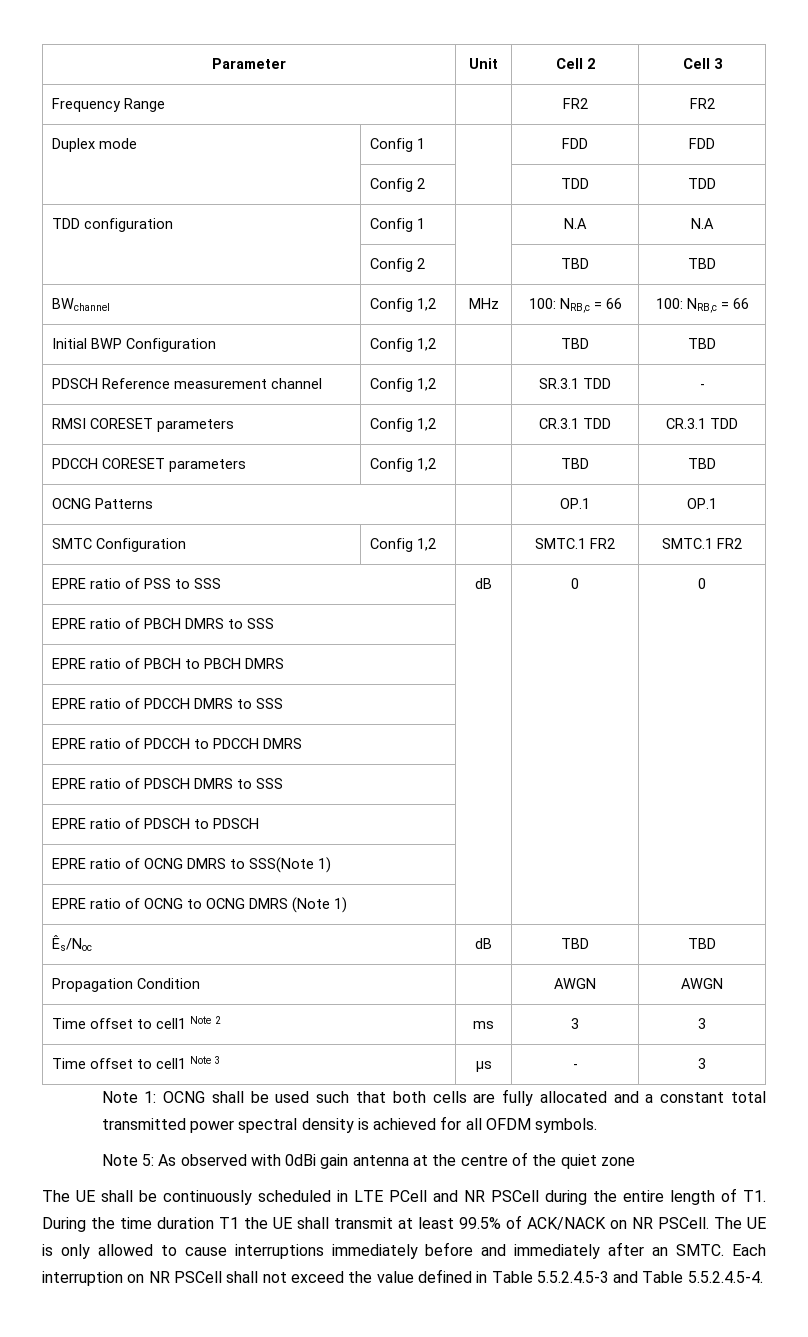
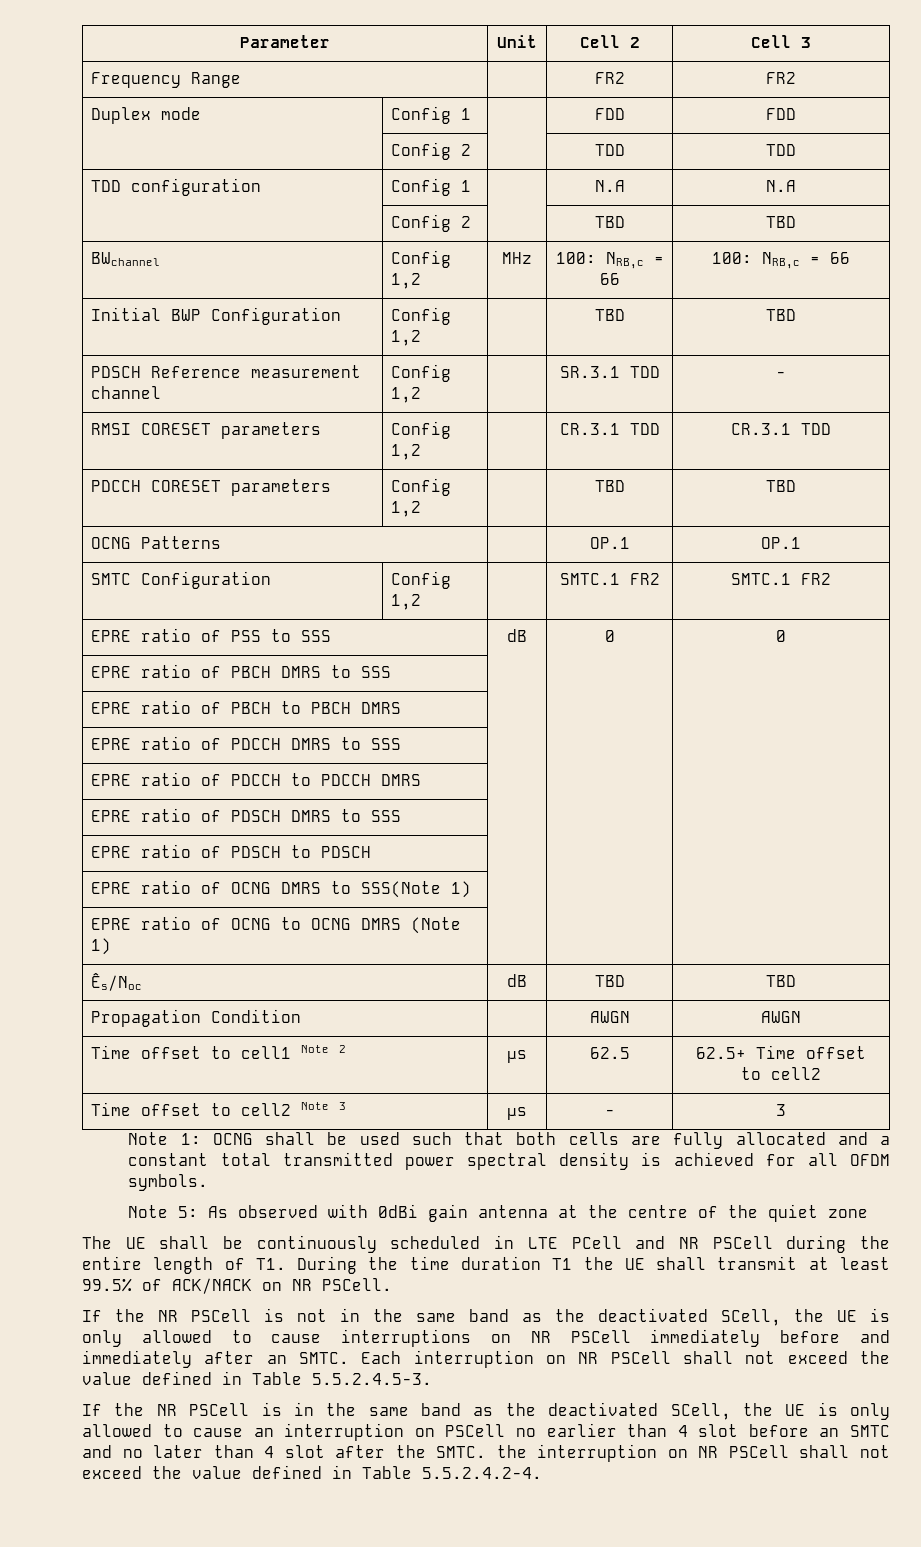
[473,1021,494,1029] [571,1018,579,1029] [698,1018,706,1029] [51,1058,186,1069] ms | 3 | 3 // Time offset to cell1 -> [507,1050,527,1063] [589,1047,630,1059] [696,1045,866,1059] [741,1067,821,1080] [91,1102,292,1116] μs | 62.5 | 62.5+ Time offset to cell2 // Time offset to cell2
[714,1217,742,1229] The -> [82,1308,824,1326] // If the NR PSCell is not in the same band as the deactivated SCell, the
(324, 1251) none -> [491,1330,631,1343] on NR PSCell
[536,1271,763,1283] 5.5.2.4.5-3 and Table 5.5.2.4.5-4. -> [312,1373,432,1385] [82,1402,890,1420] [82,1423,890,1441] [82,1444,890,1462] [82,1465,542,1479] 5.5.2.4.5-3. // If the NR PSCell is in the same band as the deactivated SCell, the UE is only allowed to cause an interruption on PSCell no earlier than 4 slot before an SMTC and no later than 4 slot after the SMTC. the interruption on NR PSCell shall not exceed the value defined in Table 5.5.2.4.2-4.

